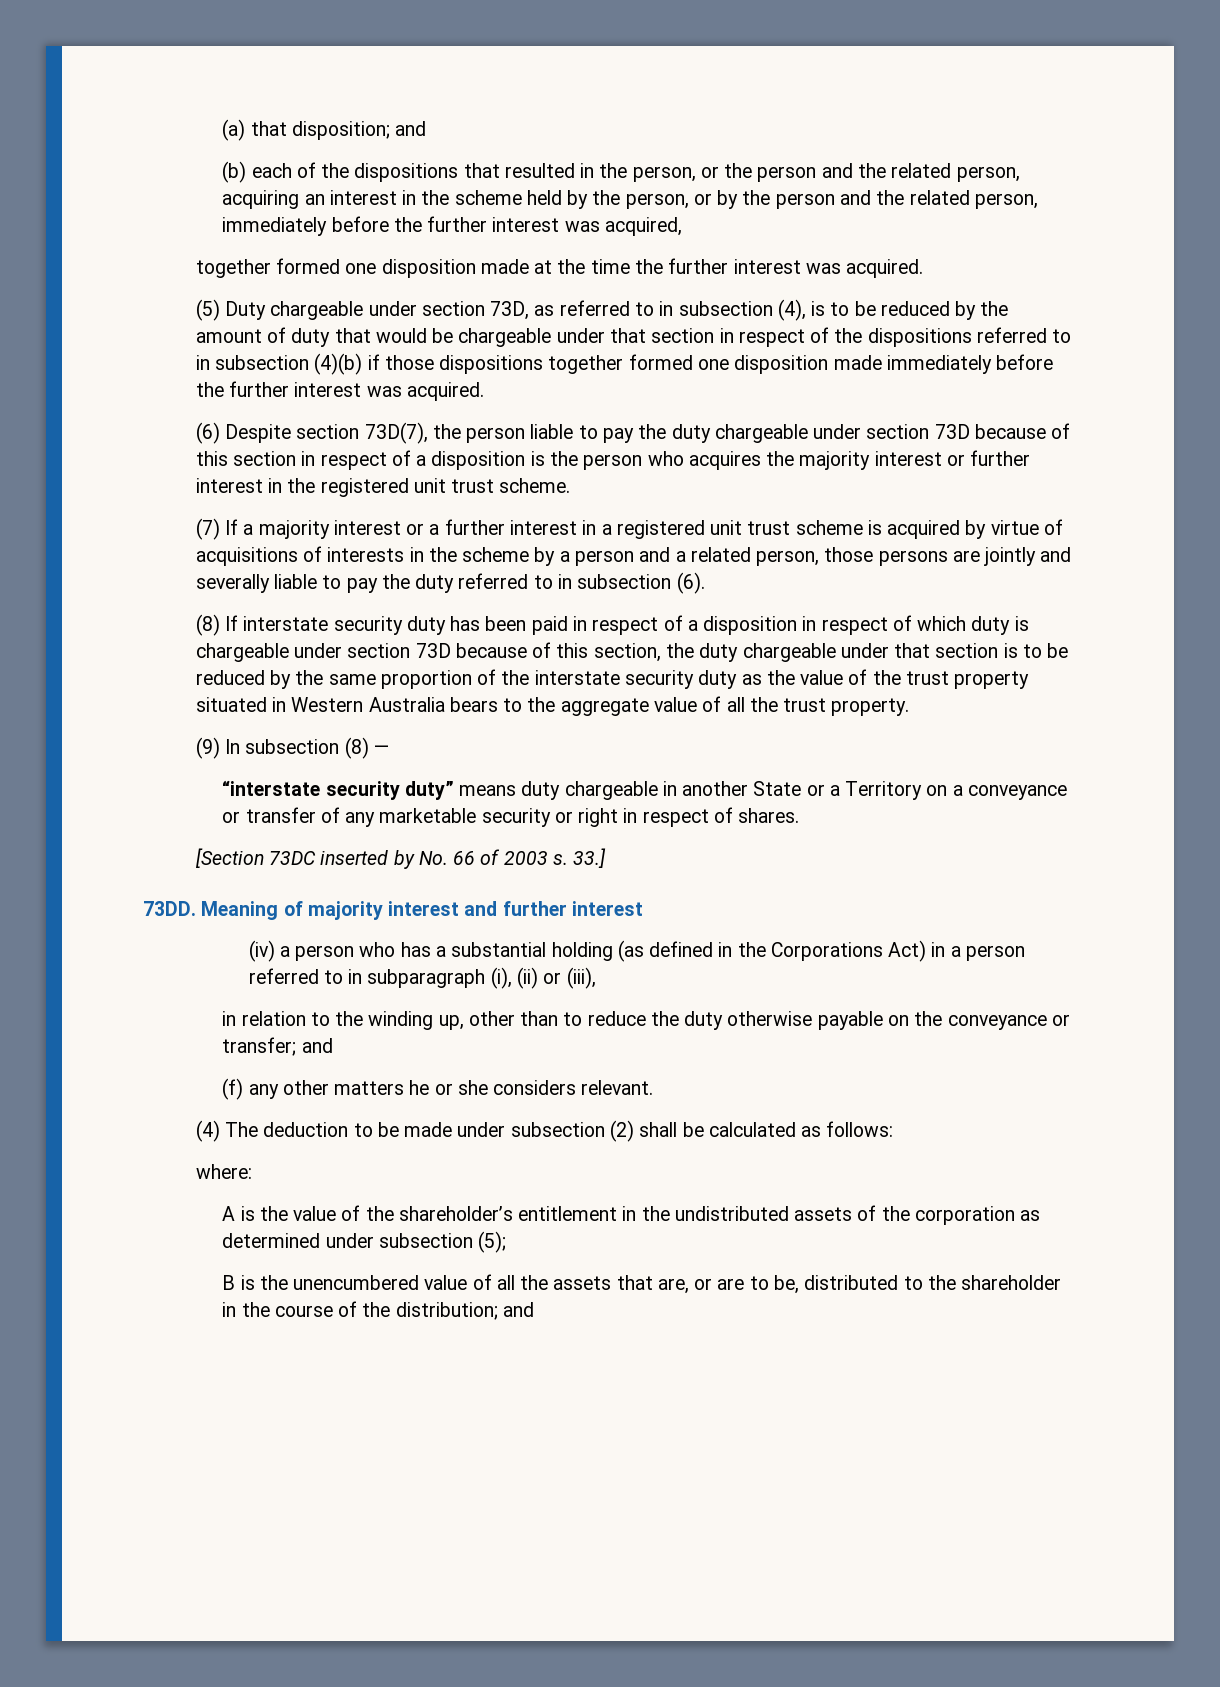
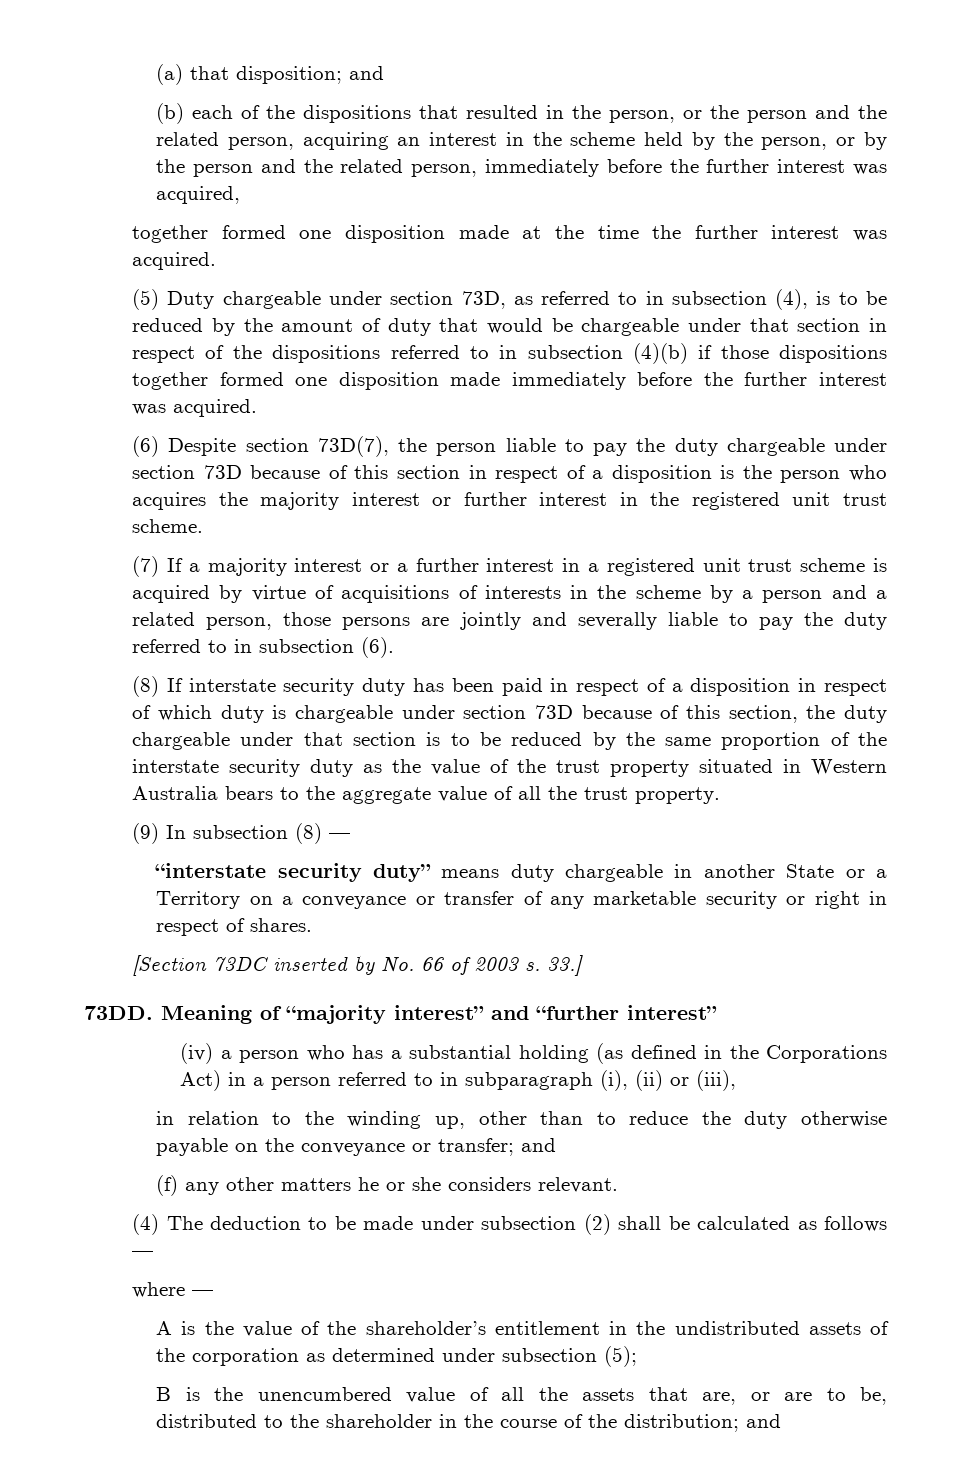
[307,901,643,920] majority interest and further interest -> [286,1005,717,1024] “majority interest” and “further interest”
[826,1121,894,1137] [195,1164,252,1179] follows: // where: -> [824,1216,888,1232] [132,1251,154,1257] [132,1282,214,1298] follows — // where —

